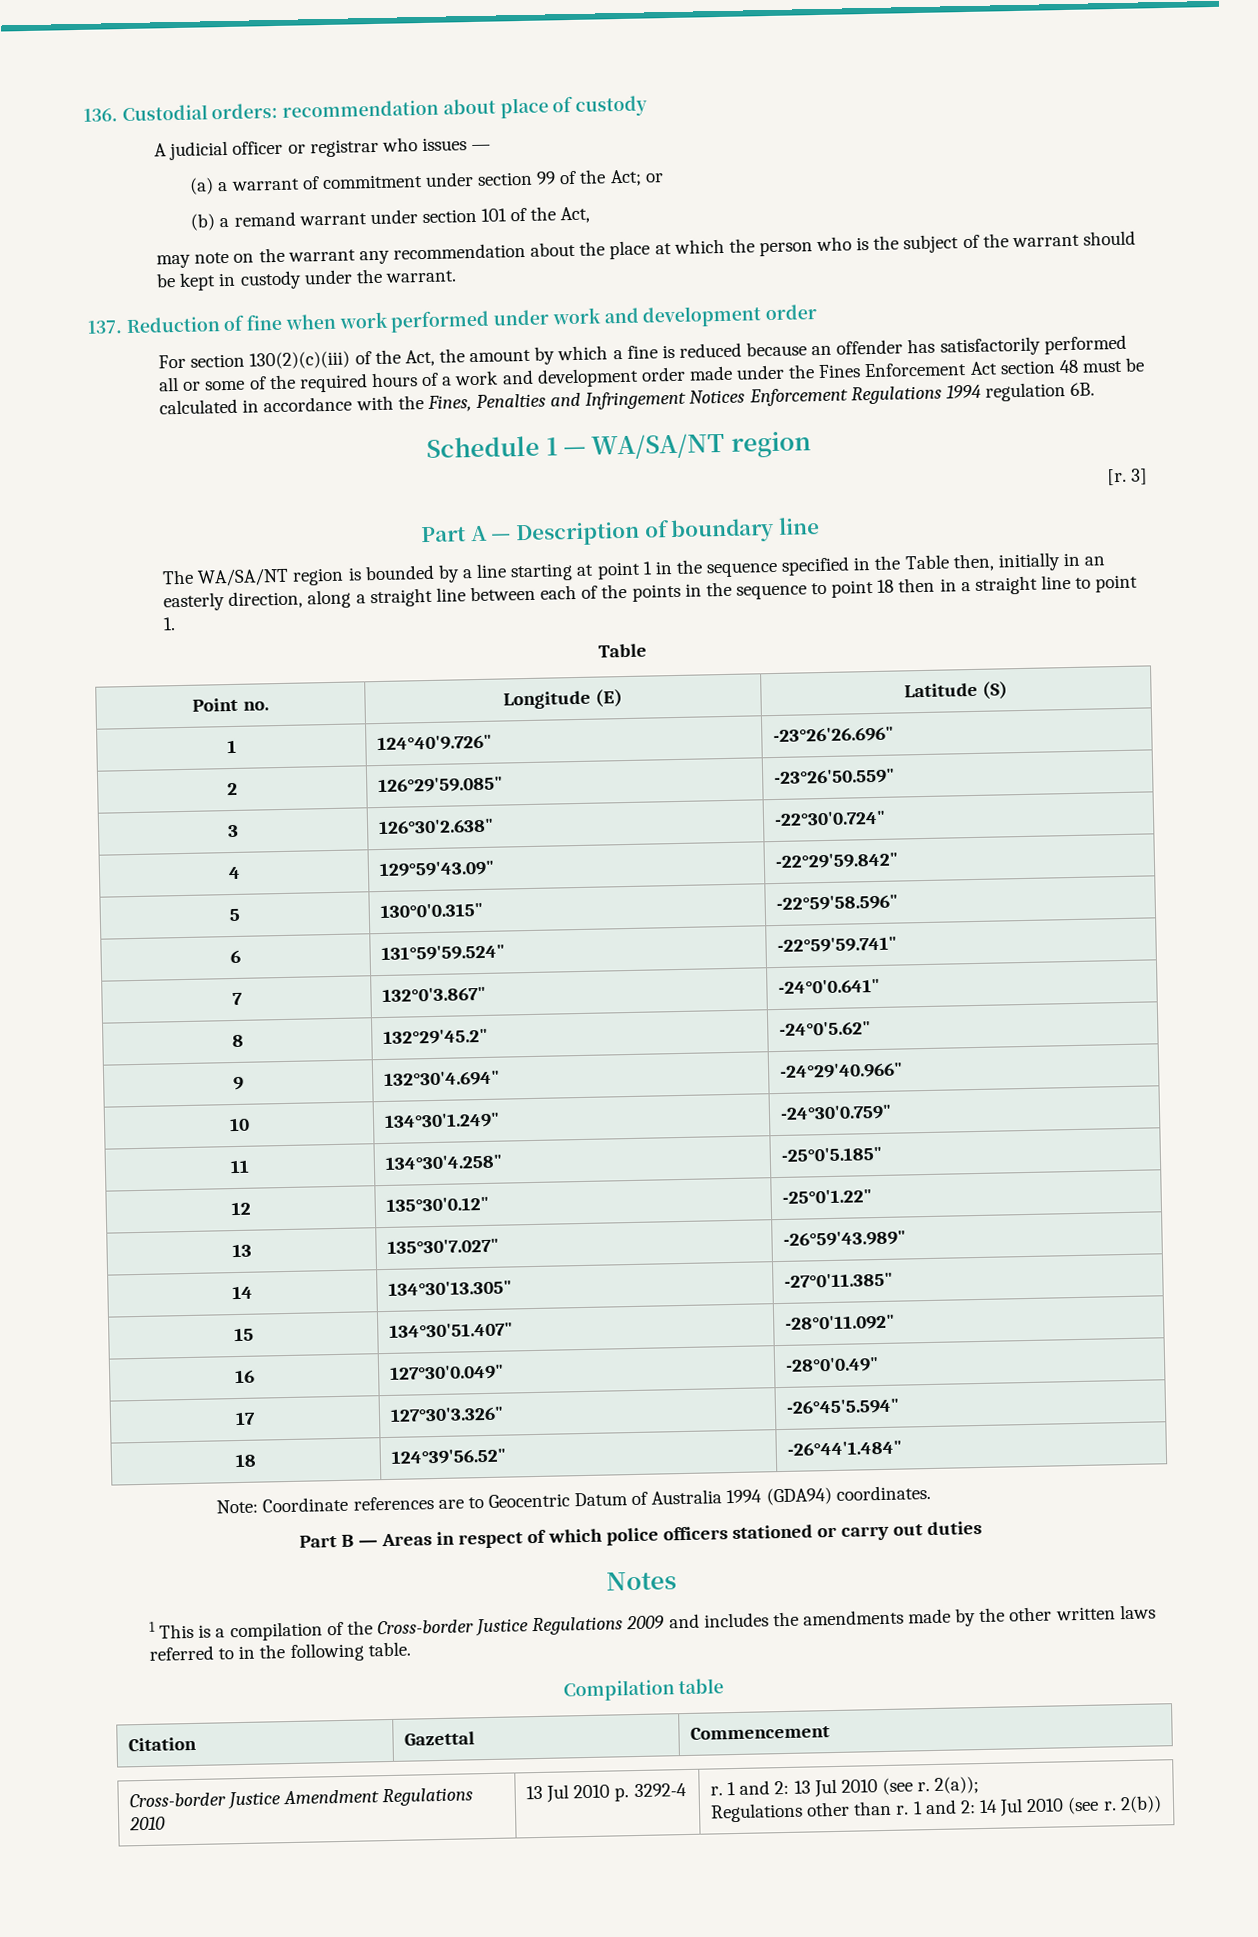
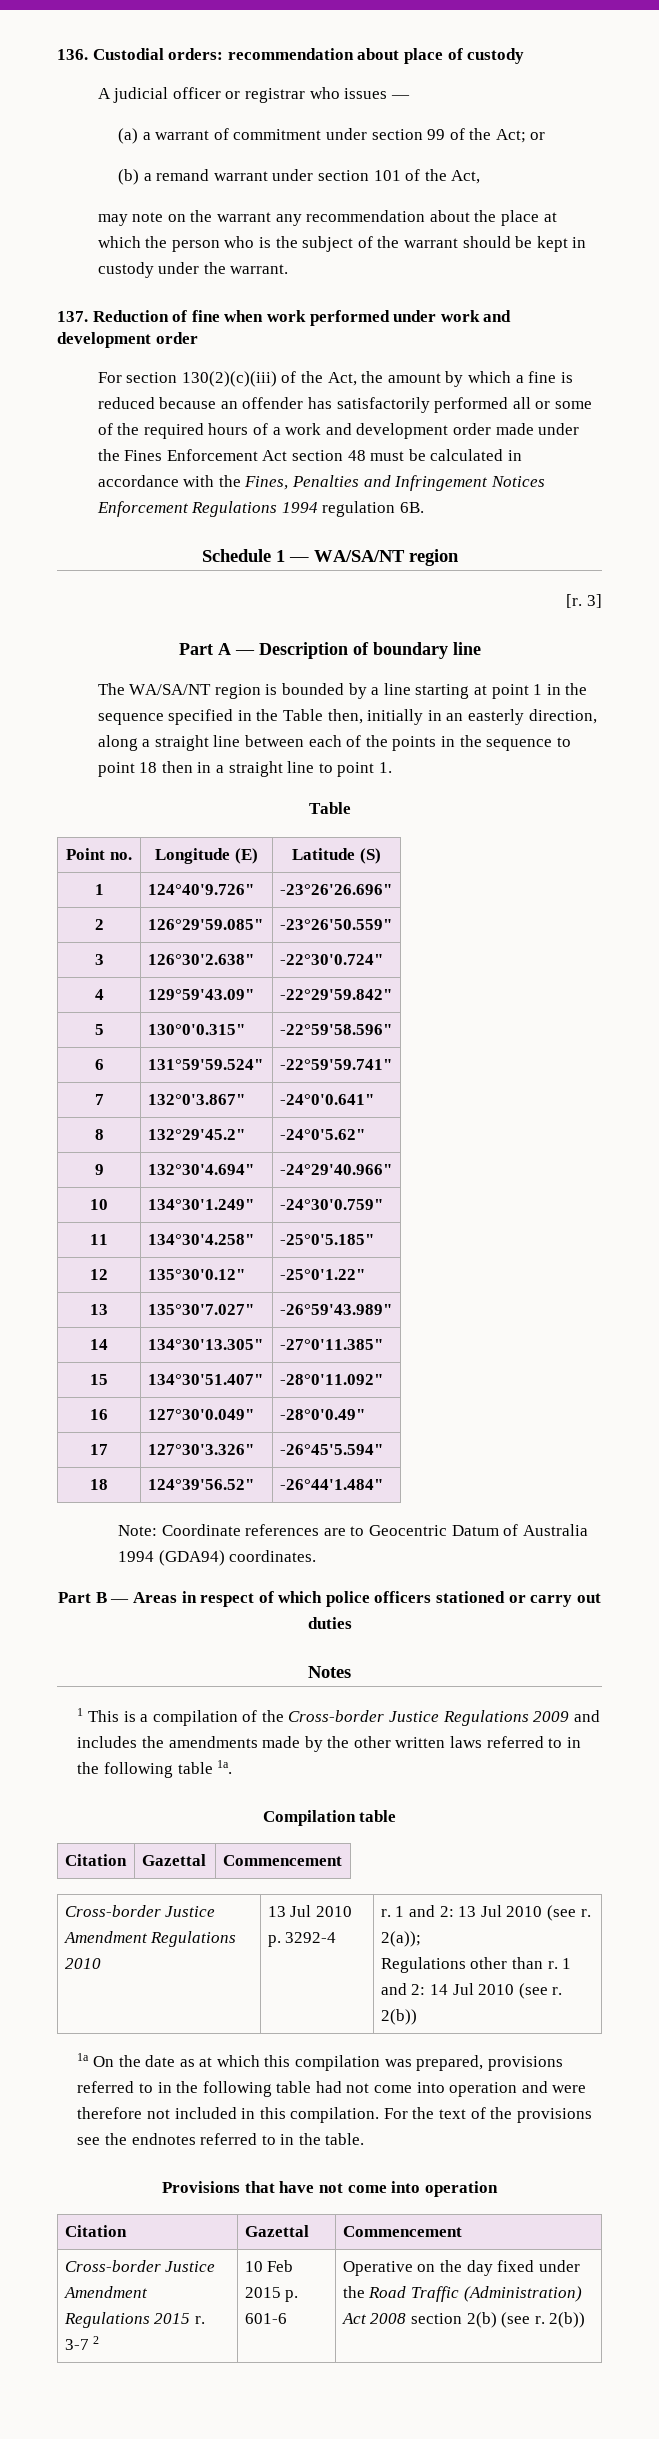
[367,1641,411,1657] table. -> [177,1760,233,1774] table 1a.
(1162, 1804) none -> [77,2053,563,2071] [77,2081,587,2097] [77,2107,592,2123] [77,2133,365,2145] [162,2181,498,2197] [64,2225,127,2237] [244,2225,309,2237] [342,2226,462,2237] [64,2260,216,2272] [63,2286,148,2298] [63,2312,205,2328] [64,2336,100,2350] [244,2260,294,2272] [244,2287,299,2302] [244,2313,287,2324] [342,2260,580,2276] [342,2286,582,2302] [341,2312,586,2328] // 1a On the date as at which this compilation was prepared, provisions referred to in the following table had not come into operation and were therefore not included in this compilation. For the text of the provisions see the endnotes referred to in the table. // Provisions that have not come into operation // Citation | Gazettal | Commencement // Cross-border Justice Amendment Regulations 2015 r. 3-7 2 | 10 Feb 2015 p. 601-6 | Operative on the day fixed under the Road Traffic (Administration) Act 2008 section 2(b) (see r. 2(b))

